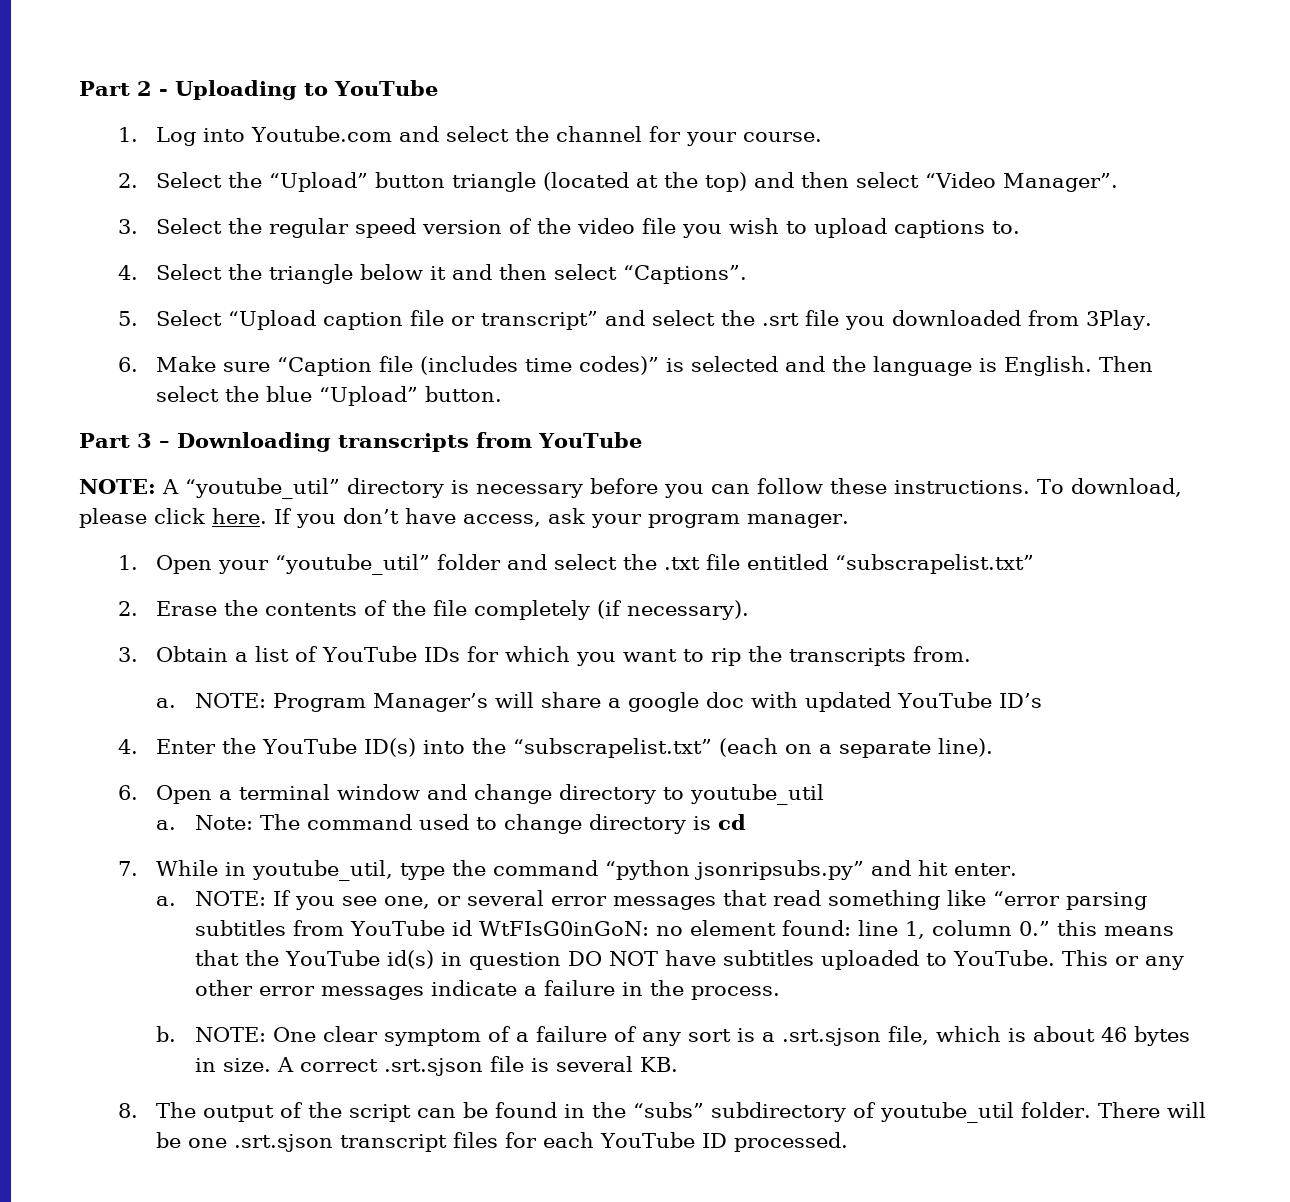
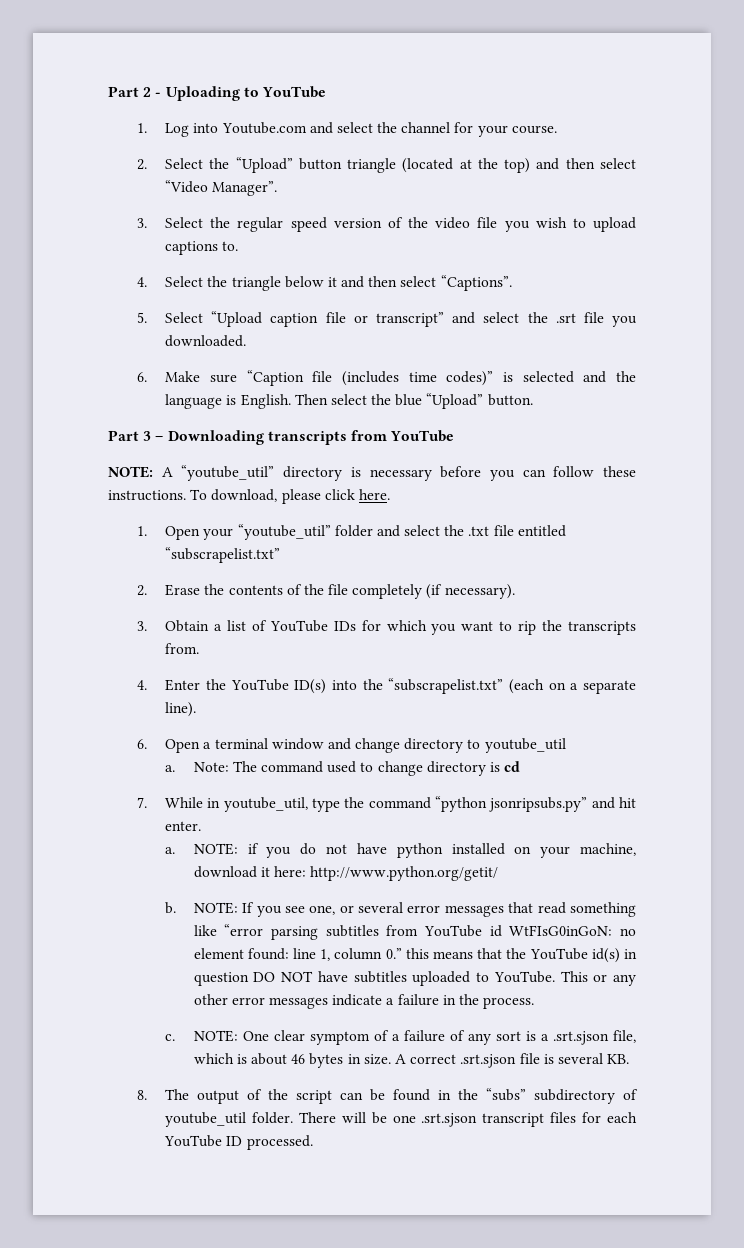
[892,310,1153,330] downloaded from 3Play. -> [165,335,247,347] downloaded.
[274,508,849,528] If you don’t have access, ask your program manager. -> (390, 494) none
[156,692,1043,712] // a. NOTE: Program Manager’s will share a google doc with updated YouTube ID’s -> (200, 648) none
(267, 898) none -> [247,843,636,858] [193,866,499,881] [165,902,238,914] if you do not have python installed on your machine, download it here: http://www.python.org/getit/ // b. NOTE:
[156,1026,177,1042] b. -> [165,1034,176,1041] c.

